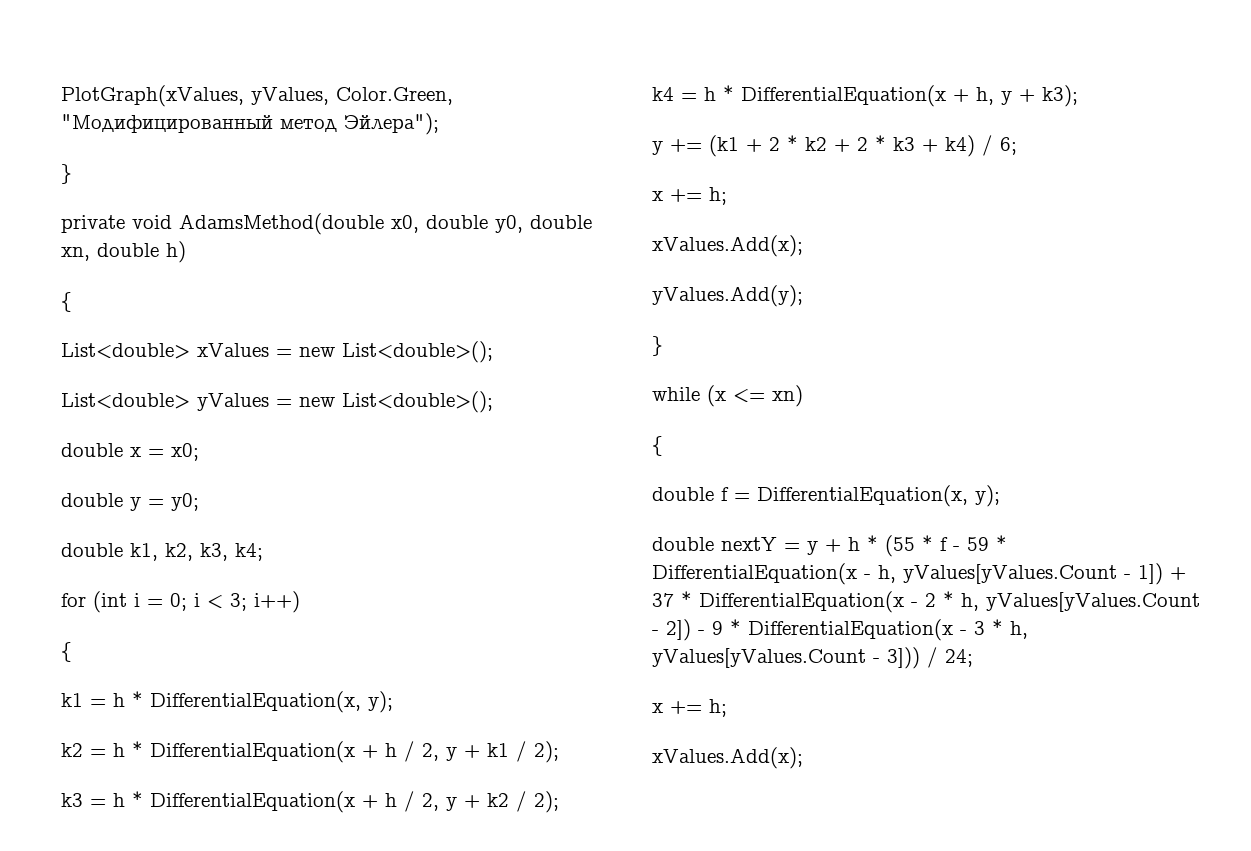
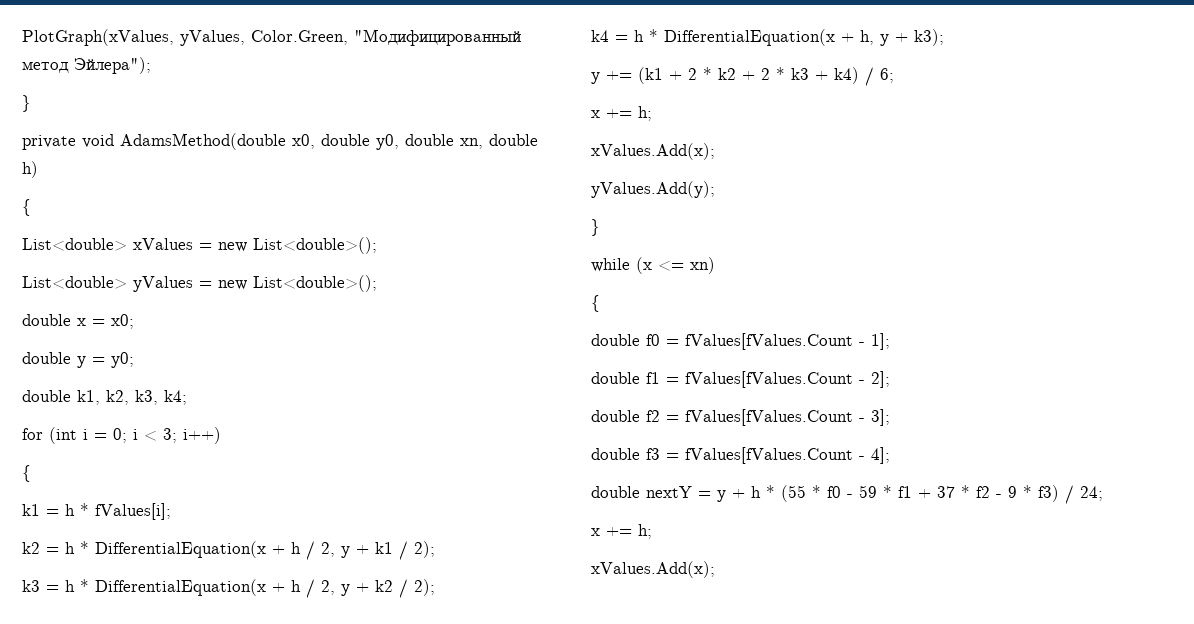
[150,691,393,713] DifferentialEquation(x, y); -> [95,503,171,520] fValues[i];
[721,485,1000,507] f = DifferentialEquation(x, y); -> [646,333,890,350] [591,371,890,388] [591,409,890,426] [591,447,890,464] f0 = fValues[fValues.Count - 1]; // double f1 = fValues[fValues.Count - 2]; // double f2 = fValues[fValues.Count - 3]; // double f3 = fValues[fValues.Count - 4];
[940,537,948,551] f -> [827,486,841,498] f0
[652,563,1186,585] [652,591,1200,613] [652,619,1028,641] [652,647,920,669] DifferentialEquation(x - h, yValues[yValues.Count - 1]) + 37 * DifferentialEquation(x - 2 * h, yValues[yValues.Count - 2]) - 9 * DifferentialEquation(x - 3 * h, yValues[yValues.Count - 3])) -> [898,485,1059,502] f1 + 37 * f2 - 9 * f3)

